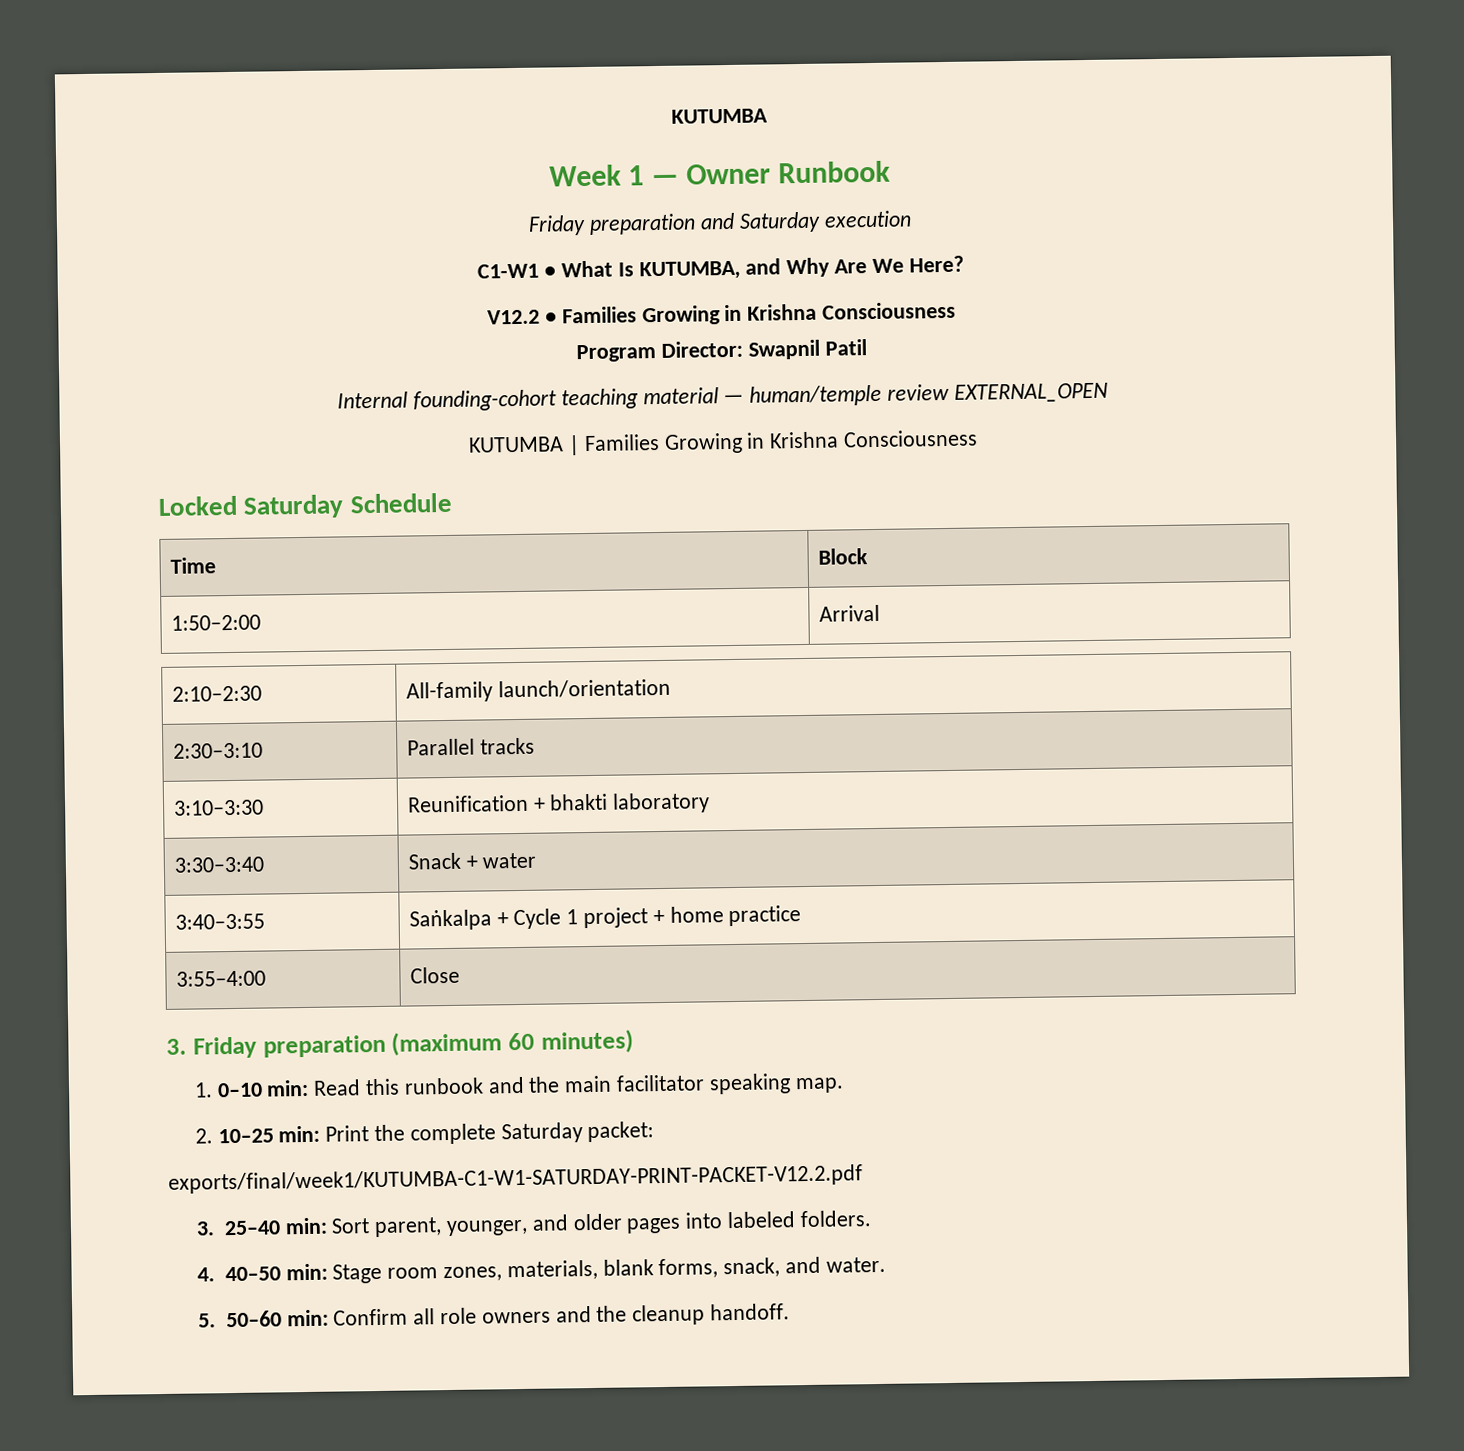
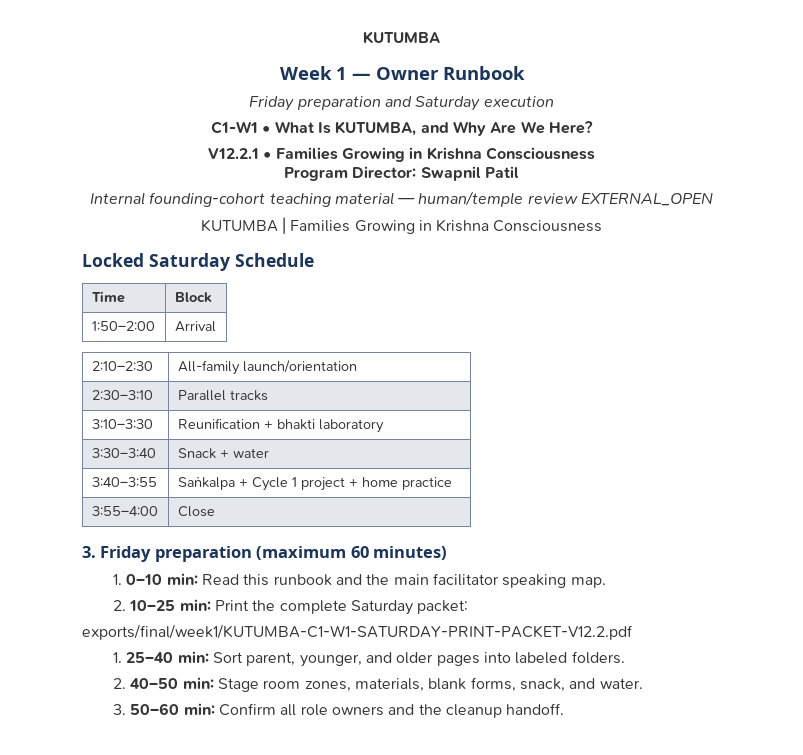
[487,309,541,325] V12.2 -> [208,148,260,159] V12.2.1
[195,1221,215,1236] 3. -> [113,652,123,663] 1.
[196,1267,215,1282] 4. -> [113,678,127,689] 2.
[197,1313,216,1328] 5. -> [113,704,127,715] 3.

